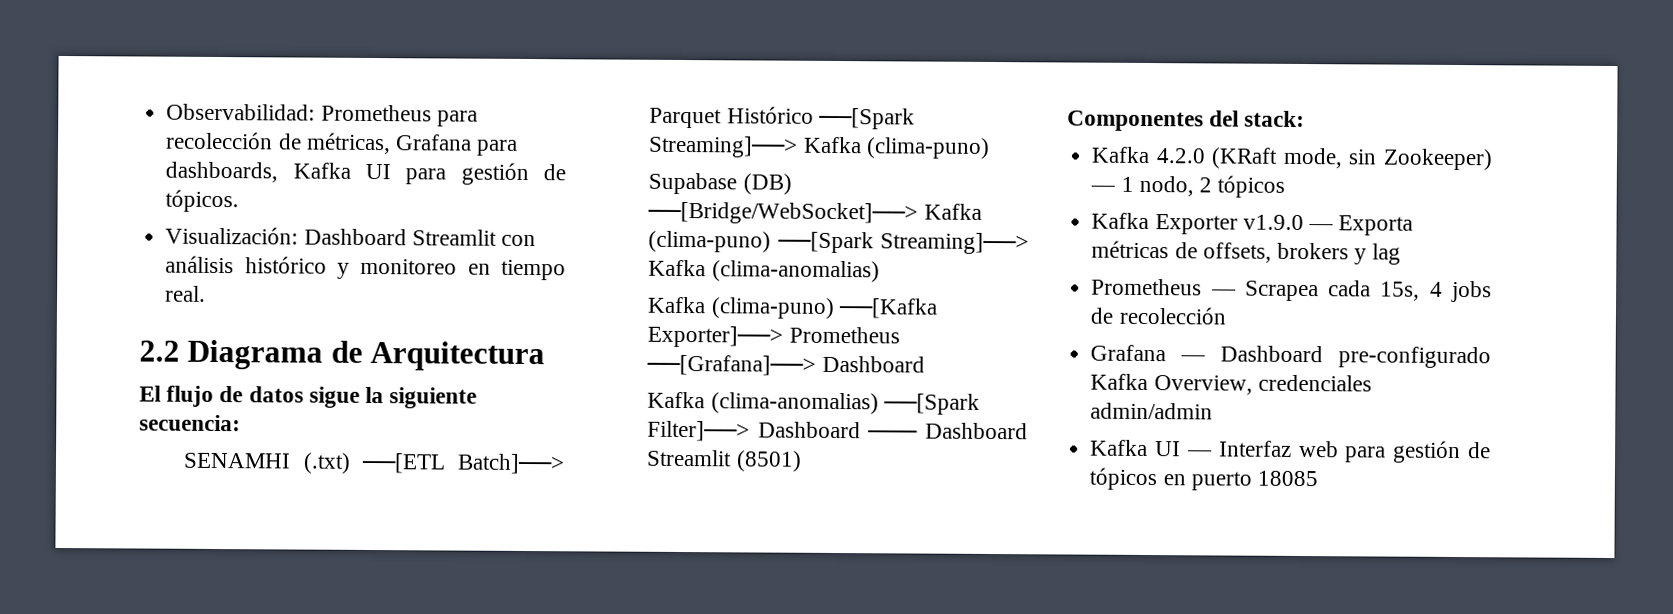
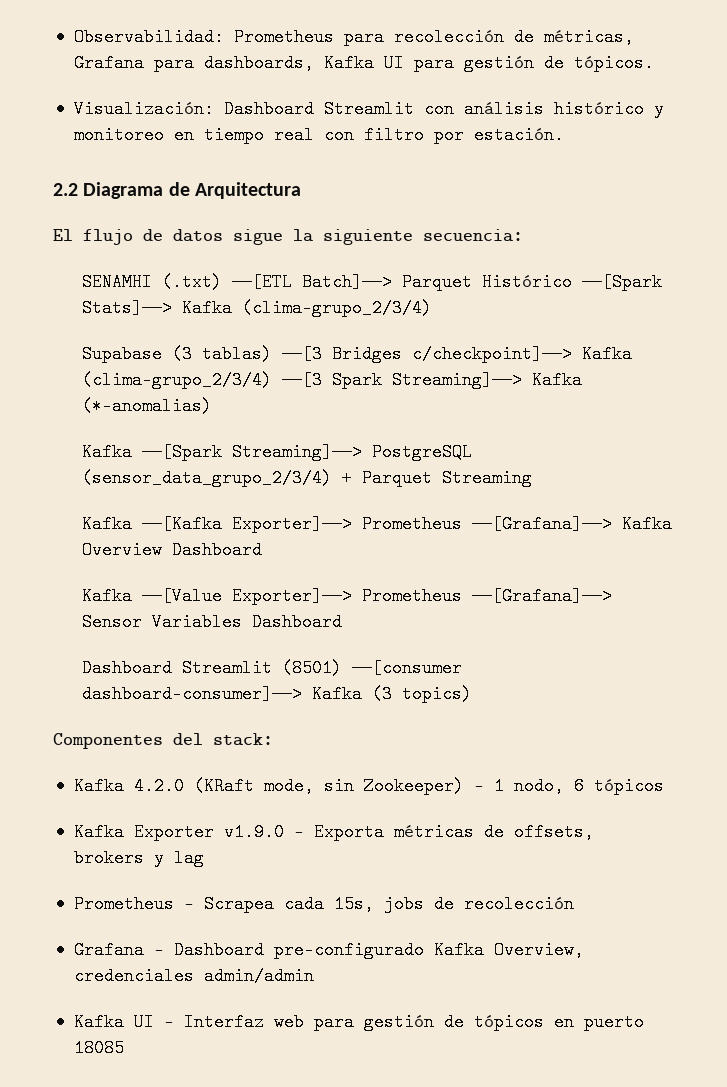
[165,285,207,302] real. -> [273,126,564,144] real con filtro por estación.
[648,135,990,159] [648,172,792,195] [647,201,982,225] [648,230,1029,255] [648,259,880,283] [647,296,835,319] Streaming]──> Kafka (clima-puno) // Supabase (DB) ──[Bridge/WebSocket]──> Kafka (clima-puno) ──[Spark Streaming]──> Kafka (clima-anomalias) // Kafka (clima-puno) -> [82,299,433,317] [82,345,633,363] [82,371,583,389] [82,397,213,415] [82,443,473,461] [82,469,533,487] [82,515,133,533] Stats]──> Kafka (clima-grupo_2/3/4) // Supabase (3 tablas) ──[3 Bridges c/checkpoint]──> Kafka (clima-grupo_2/3/4) ──[3 Spark Streaming]──> Kafka (*-anomalias) // Kafka ──[Spark Streaming]──> PostgreSQL (sensor_data_grupo_2/3/4) + Parquet Streaming // Kafka
(817, 365) none -> [622,515,673,533] [82,541,163,559] Kafka Overview
[710,392,980,415] [647,420,919,442] (clima-anomalias) ──[Spark Filter]──> Dashboard ─── -> [142,587,613,605] [82,613,343,631] ──[Value Exporter]──> Prometheus ──[Grafana]──> Sensor Variables Dashboard //
(802, 461) none -> [352,659,463,677] [82,685,473,703] ──[consumer dashboard-consumer]──> Kafka (3 topics)
[1198,177,1212,193] 2 -> [573,777,584,795] 6
[1429,281,1443,297] 4 -> (374, 904) none

